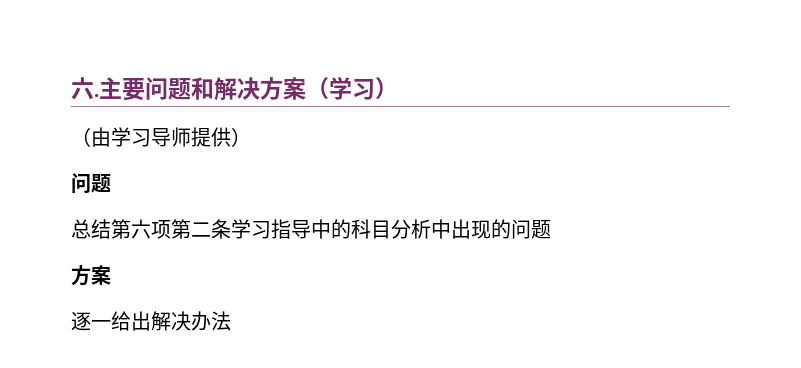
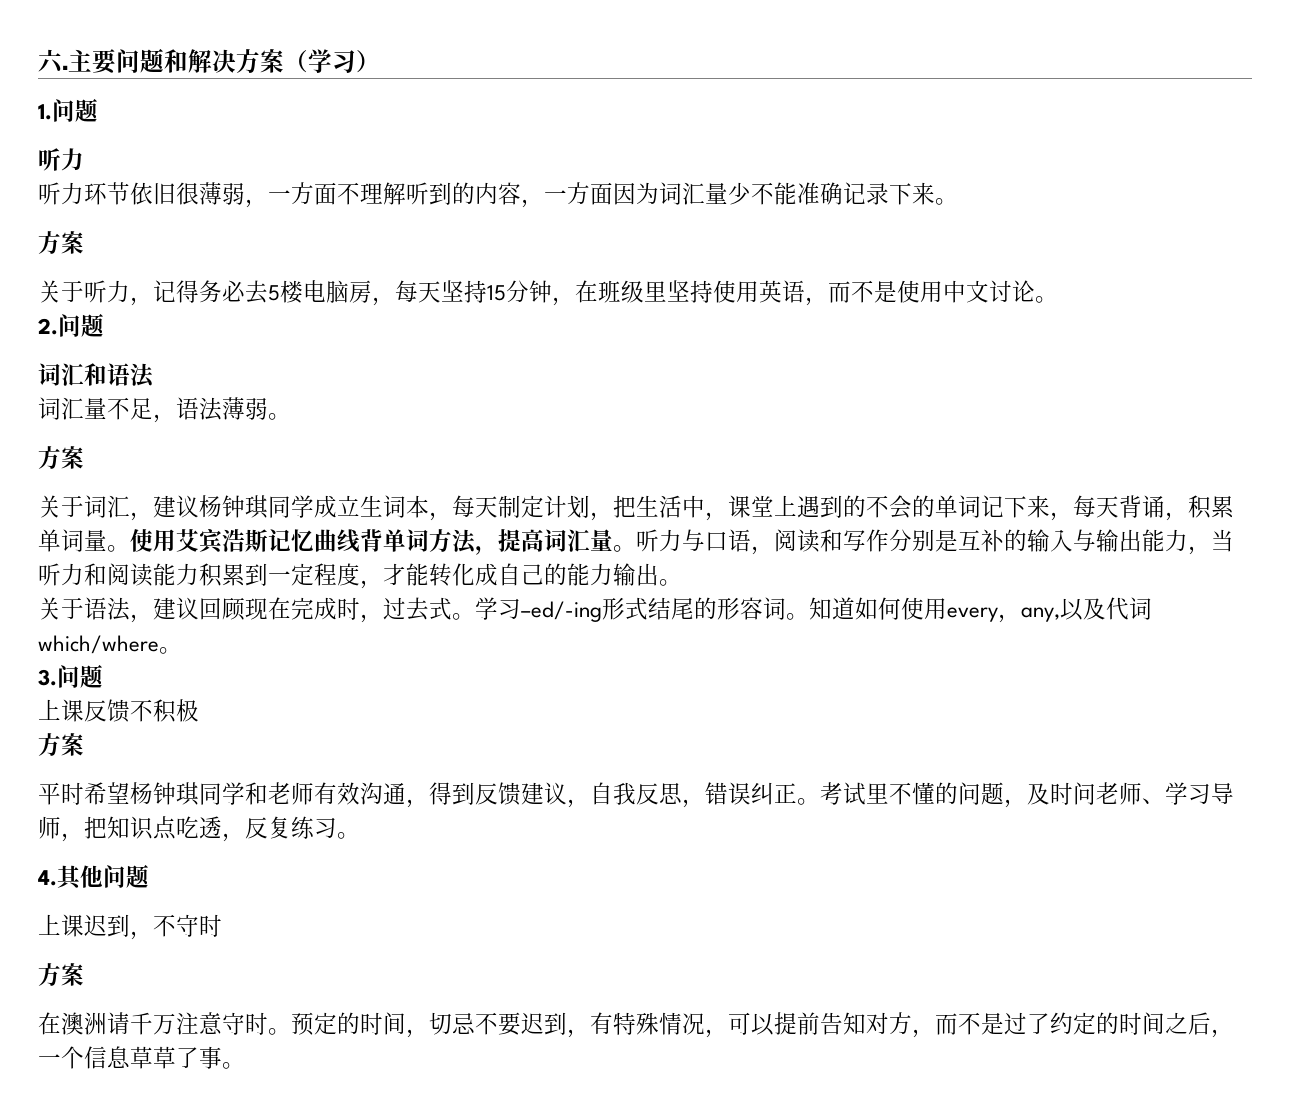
[71,127,251,147] [71,173,111,194] [71,219,551,239] [71,265,111,286] [71,311,231,331] （由学习导师提供） // 问题 // 总结第六项第二条学习指导中的科目分析中出现的问题 // 方案 // 逐一给出解决办法 -> [38,98,98,122] [38,148,84,171] [38,182,958,208] [38,231,84,254] [38,280,1058,306] [38,313,104,337] [38,363,155,388] [38,397,291,423] [38,446,84,469] [38,495,1234,521] [38,528,1234,555] [38,563,682,589] [38,597,1152,623] [38,635,182,654] [38,664,103,688] [38,699,199,723] [38,733,84,756] [38,782,1234,808] [38,816,360,842] [38,864,149,890] [38,914,222,940] [38,963,84,986] [38,1012,1234,1038] [38,1046,245,1069] 1.问题 // 听力 // 听力环节依旧很薄弱，一方面不理解听到的内容，一方面因为词汇量少不能准确记录下来。 // 方案 // 关于听力，记得务必去5楼电脑房，每天坚持15分钟，在班级里坚持使用英语，而不是使用中文讨论。 // 2.问题 // 词汇和语法 // 词汇量不足，语法薄弱。 // 方案 // 关于词汇，建议杨钟琪同学成立生词本，每天制定计划，把生活中，课堂上遇到的不会的单词记下来，每天背诵，积累单词量。使用艾宾浩斯记忆曲线背单词方法，提高词汇量。听力与口语，阅读和写作分别是互补的输入与输出能力，当听力和阅读能力积累到一定程度，才能转化成自己的能力输出。 // 关于语法，建议回顾现在完成时，过去式。学习–ed/-ing形式结尾的形容词。知道如何使用every，any,以及代词which/where。 // 3.问题 // 上课反馈不积极 // 方案 // 平时希望杨钟琪同学和老师有效沟通，得到反馈建议，自我反思，错误纠正。考试里不懂的问题，及时问老师、学习导师，把知识点吃透，反复练习。 // 4.其他问题 // 上课迟到，不守时 // 方案 // 在澳洲请千万注意守时。预定的时间，切忌不要迟到，有特殊情况，可以提前告知对方，而不是过了约定的时间之后，一个信息草草了事。

